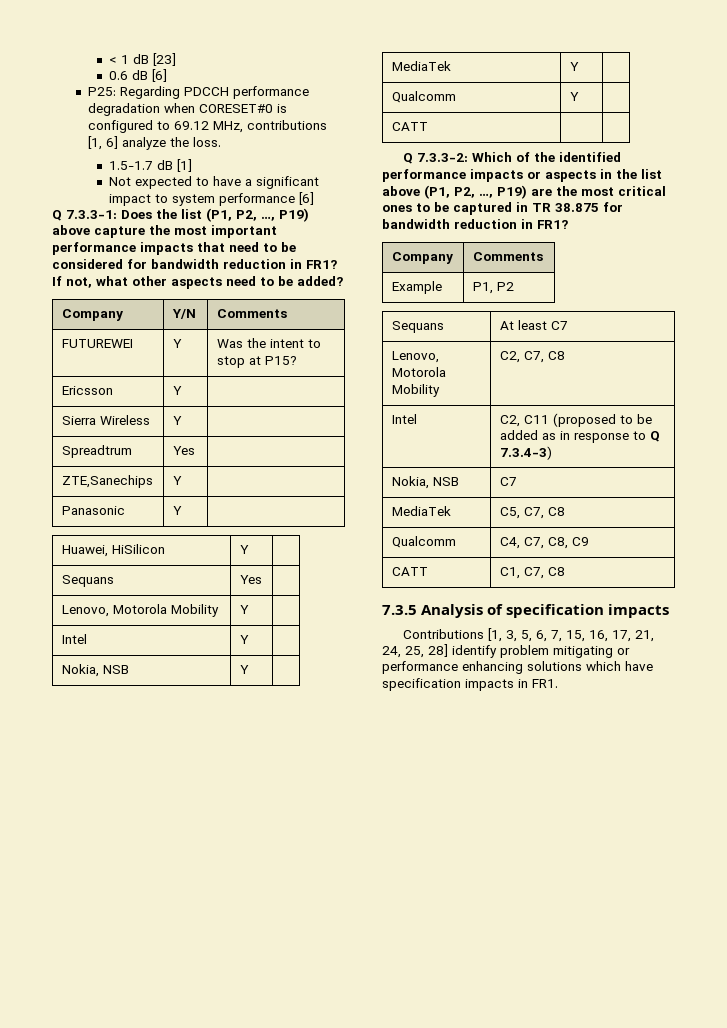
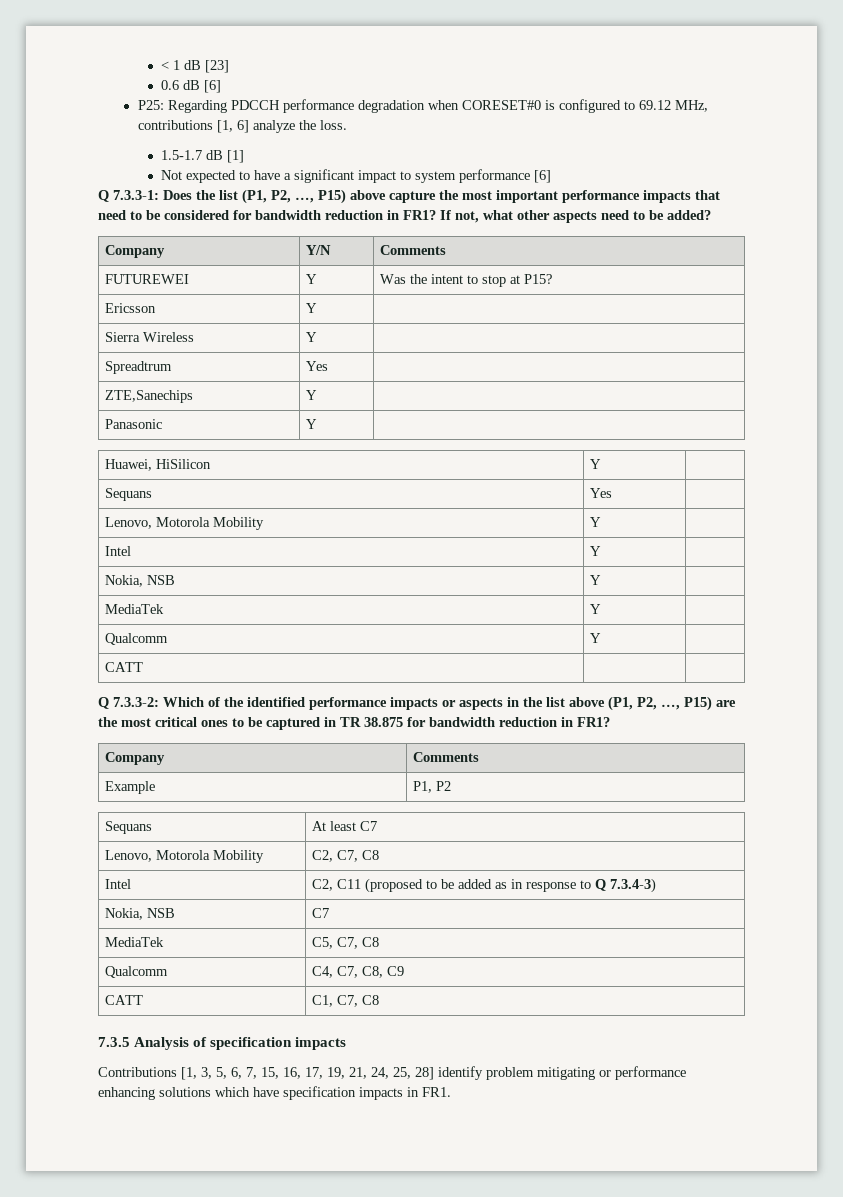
[279,208,309,222] P19) -> [318,189,346,204] P15)
[497,185,527,199] P19) -> [684,696,712,711] P15)
(632, 636) none -> [327,1067,345,1079] 19,

